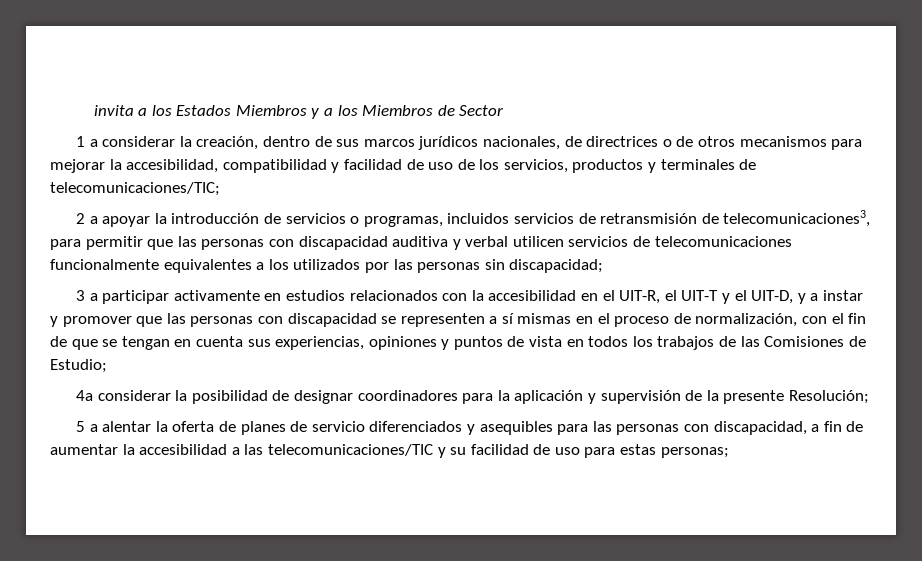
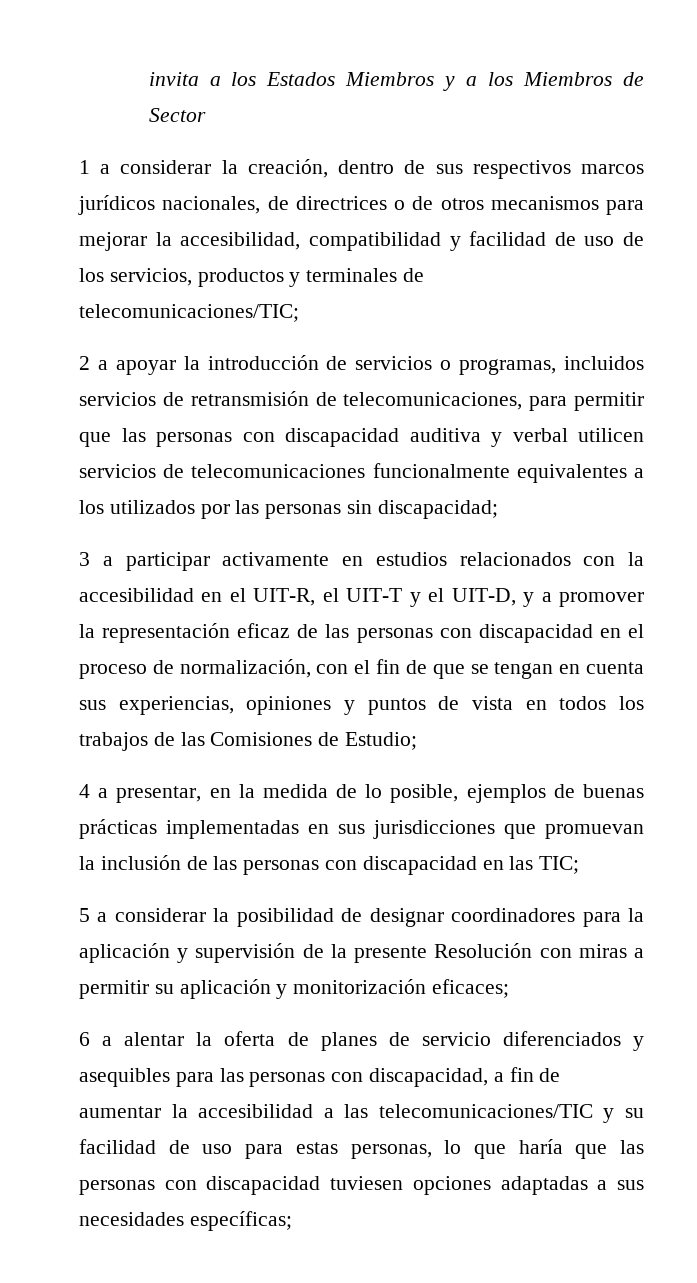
(360, 143) none -> [472,160,571,179] respectivos
[723,210,871,227] telecomunicaciones3, -> [343,392,523,410] telecomunicaciones,
[822,290,863,301] [50,313,572,327] instar y promover que las personas con discapacidad se representen a sí mismas -> [558,592,644,607] [79,623,593,643] promover la representación eficaz de las personas con discapacidad
[76,390,94,401] 4a -> [79,784,644,803] [79,819,644,839] [79,855,580,875] [79,908,108,922] 4 a presentar, en la medida de lo posible, ejemplos de buenas prácticas implementadas en sus jurisdicciones que promuevan la inclusión de las personas con discapacidad en las TIC; // 5 a
[788,390,869,404] [76,421,86,432] Resolución; // 5 -> [434,943,644,958] [79,979,510,999] [79,1032,90,1046] Resolución con miras a permitir su aplicación y monitorización eficaces; // 6
[660,447,729,458] personas; -> [350,1139,644,1159] [79,1176,644,1195] [79,1211,292,1231] personas, lo que haría que las personas con discapacidad tuviesen opciones adaptadas a sus necesidades específicas;

